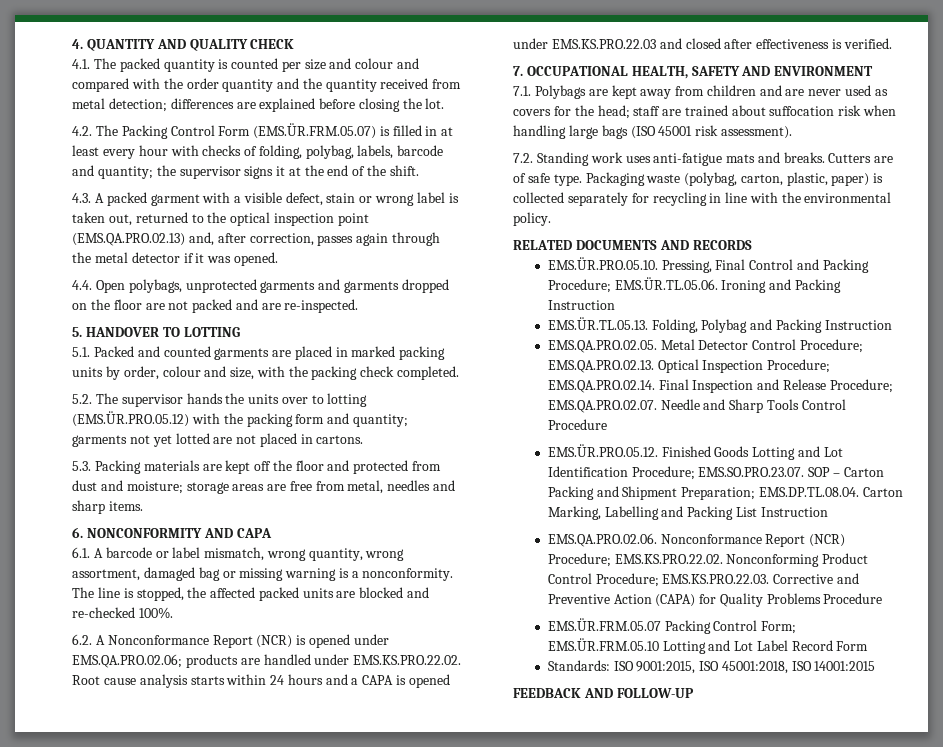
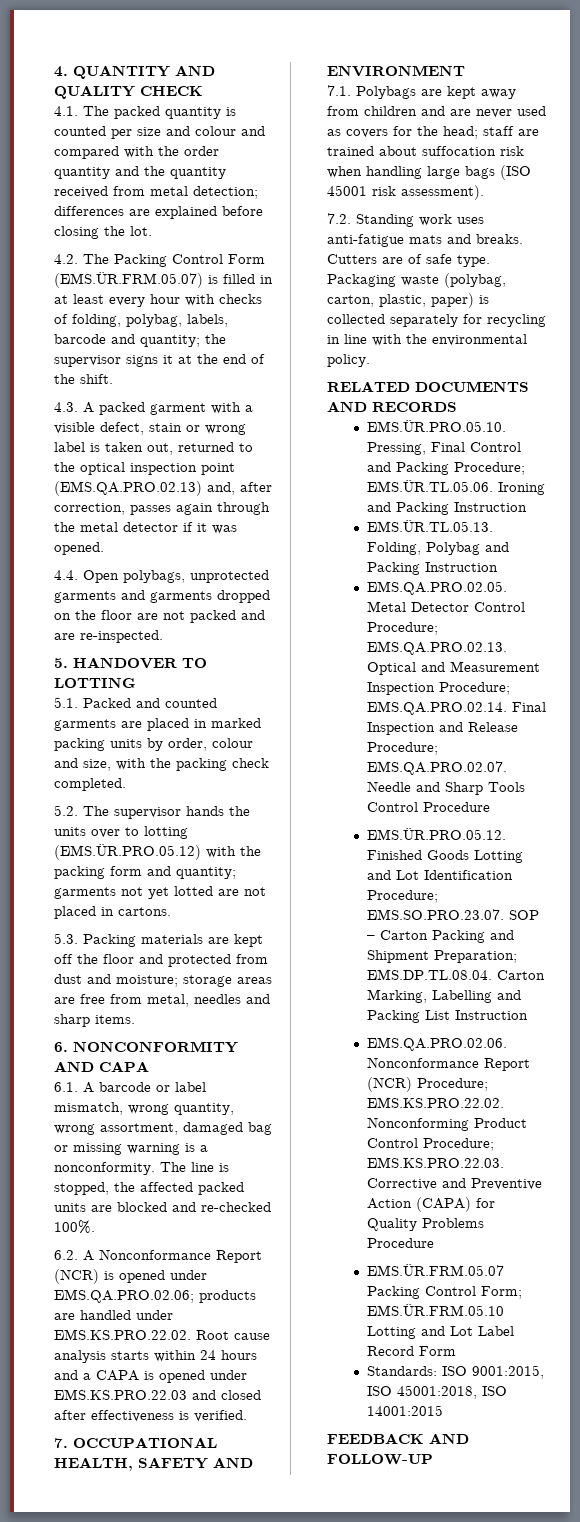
(699, 366) none -> [421,661,541,672] and Measurement

